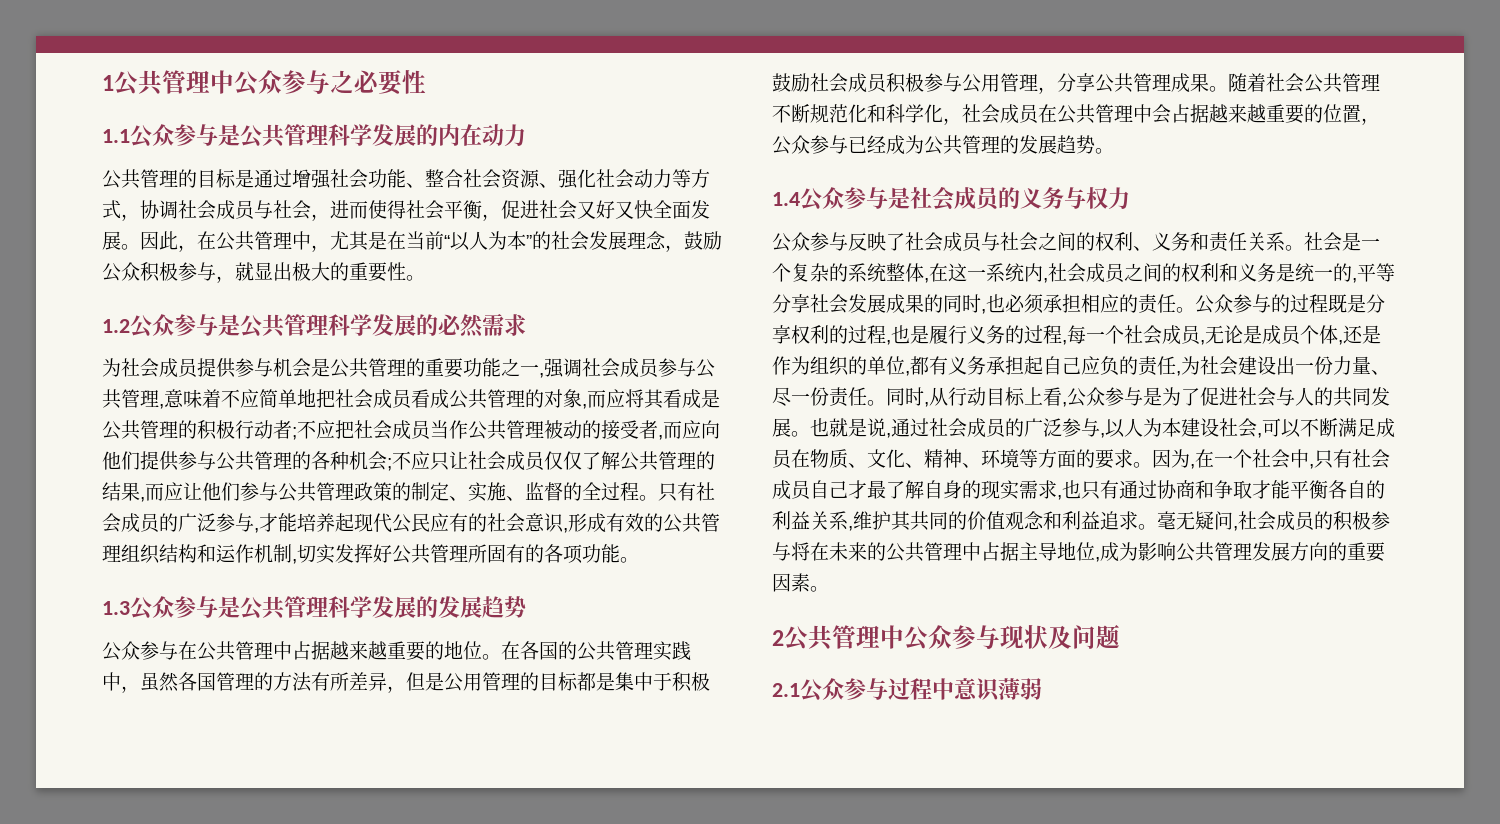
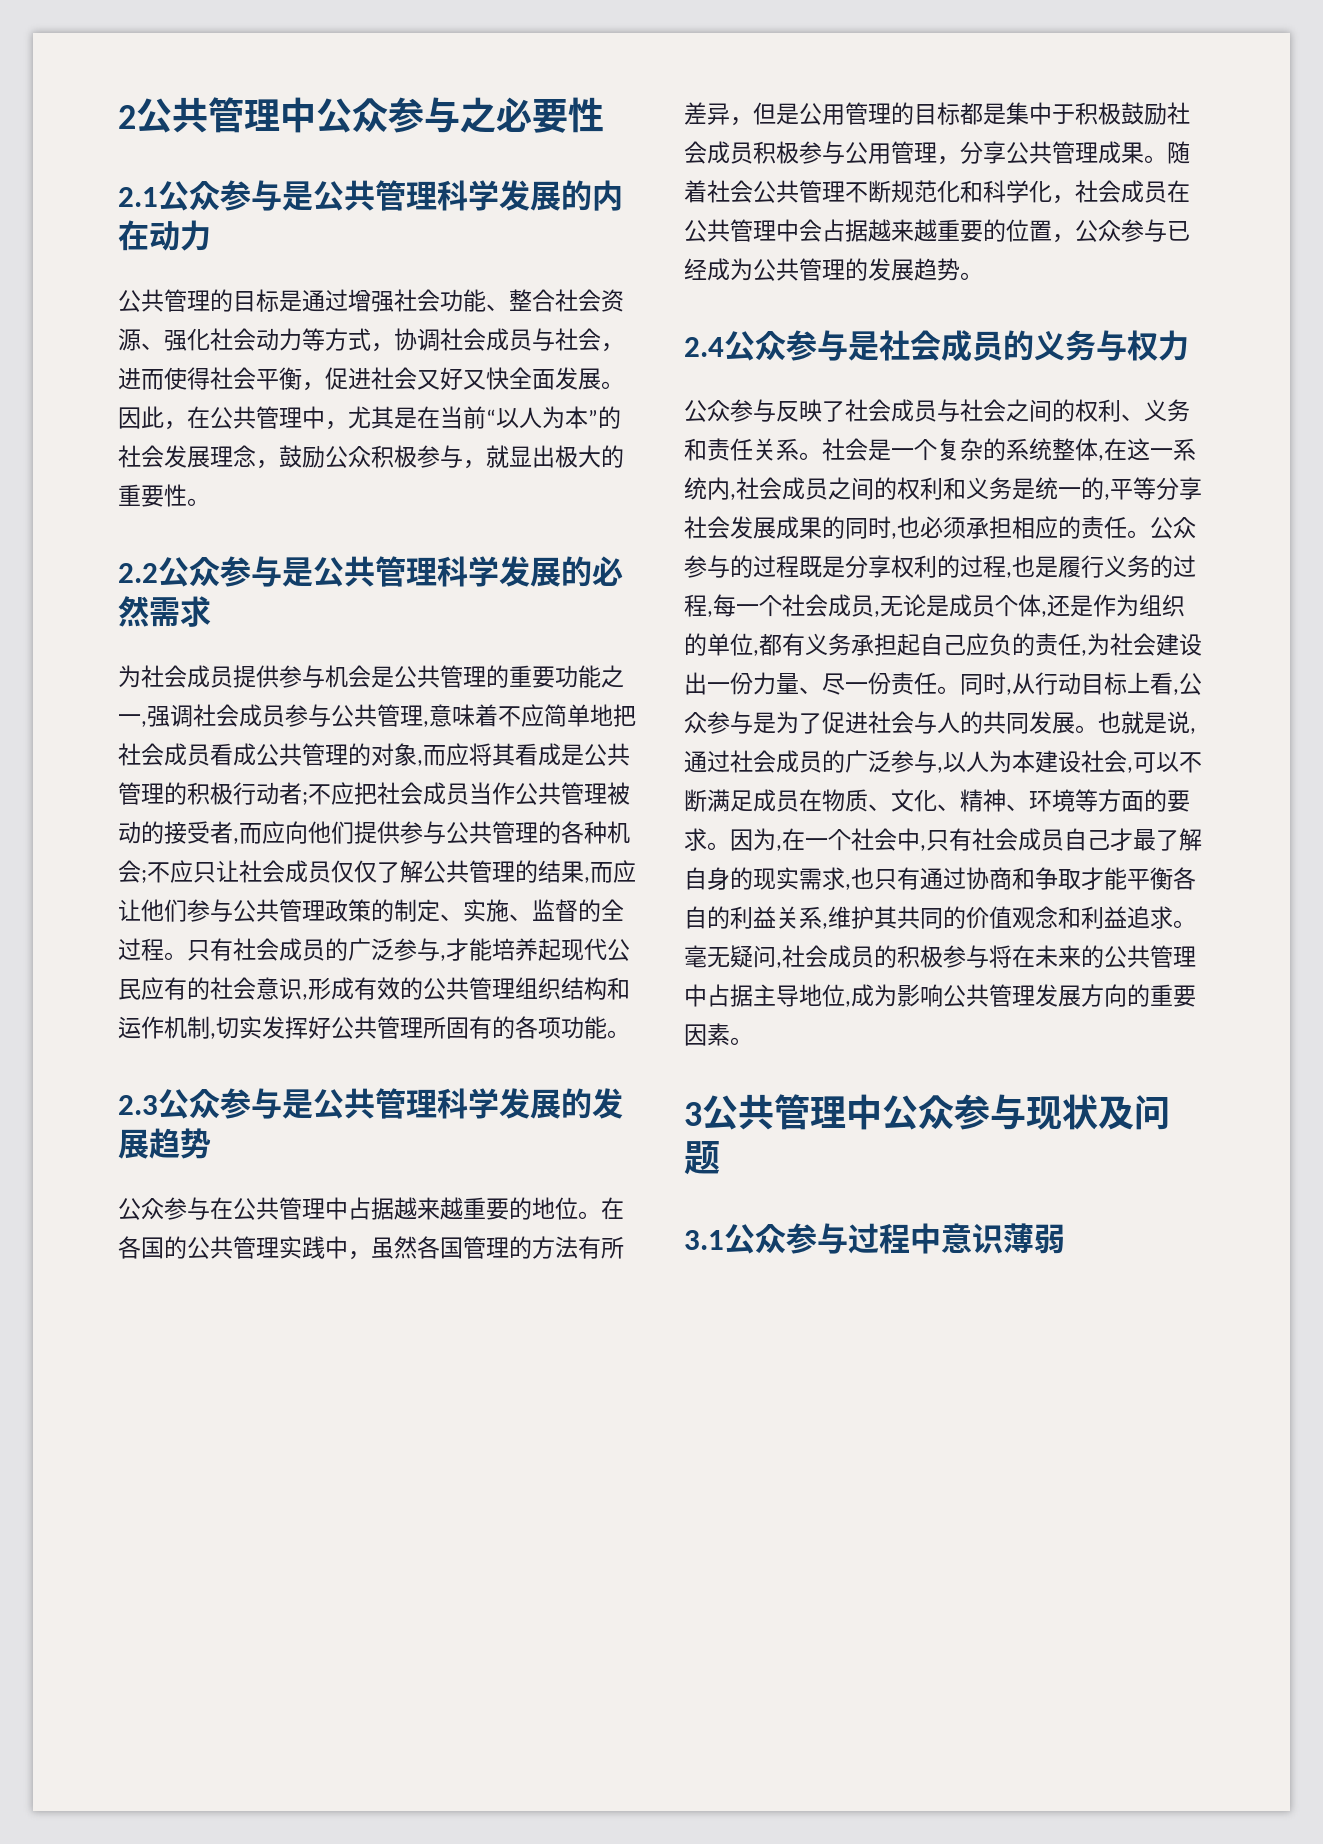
[102,75,114,91] 1 -> [118,105,136,129] 2
[102,129,130,143] 1.1 -> [118,187,158,207] 2.1
[102,319,130,333] 1.2 -> [118,563,158,583] 2.2
[102,601,130,615] 1.3 -> [118,1095,158,1115] 2.3
[772,192,800,206] 1.4 -> [684,337,724,357] 2.4
[772,630,784,646] 2 -> [684,1102,702,1126] 3
[772,683,800,697] 2.1 -> [684,1230,724,1250] 3.1

